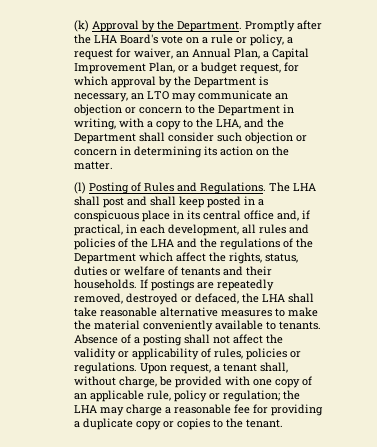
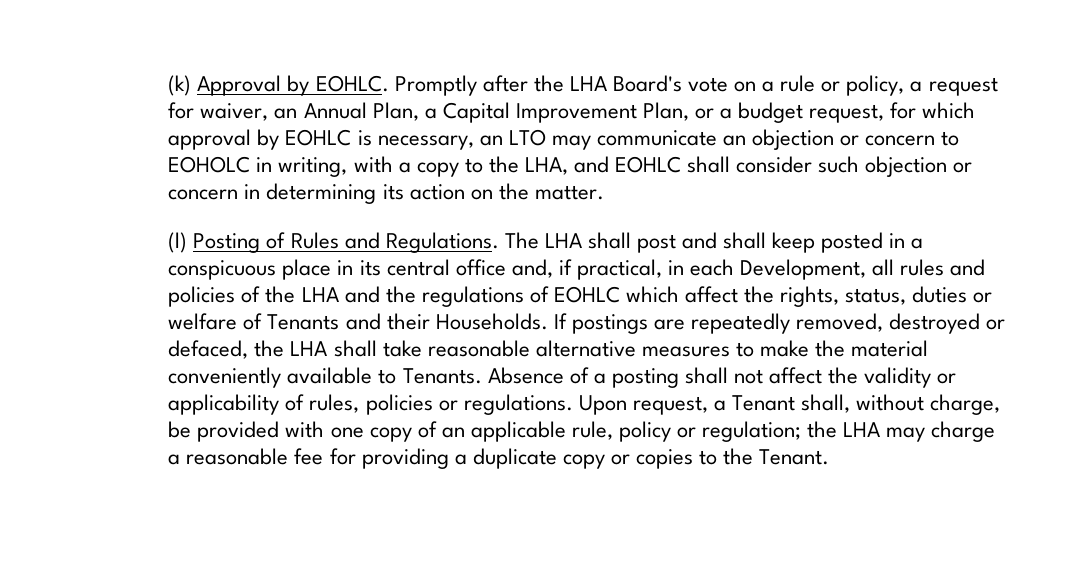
[157,20,243,32] the Department. -> [315,75,389,92] EOHLC.
[174,76,257,88] the Department -> [285,129,352,146] EOHLC
[198,104,281,116] the Department -> [168,156,251,173] EOHOLC
[267,118,285,128] [74,133,137,144] the Department -> [615,156,682,173] EOHLC
[168,224,240,236] development, -> [740,259,867,280] Development,
[296,238,314,248] [74,253,137,264] the Department -> [553,286,620,303] EOHLC
[181,267,221,276] tenants -> [267,314,340,330] Tenants
[74,279,138,289] households. -> [435,313,548,330] Households.
[279,321,322,330] tenants. -> [402,368,482,384] Tenants.
[223,363,258,372] tenant -> [731,395,795,411] Tenant
[246,419,284,428] tenant. -> [759,449,830,465] Tenant.

